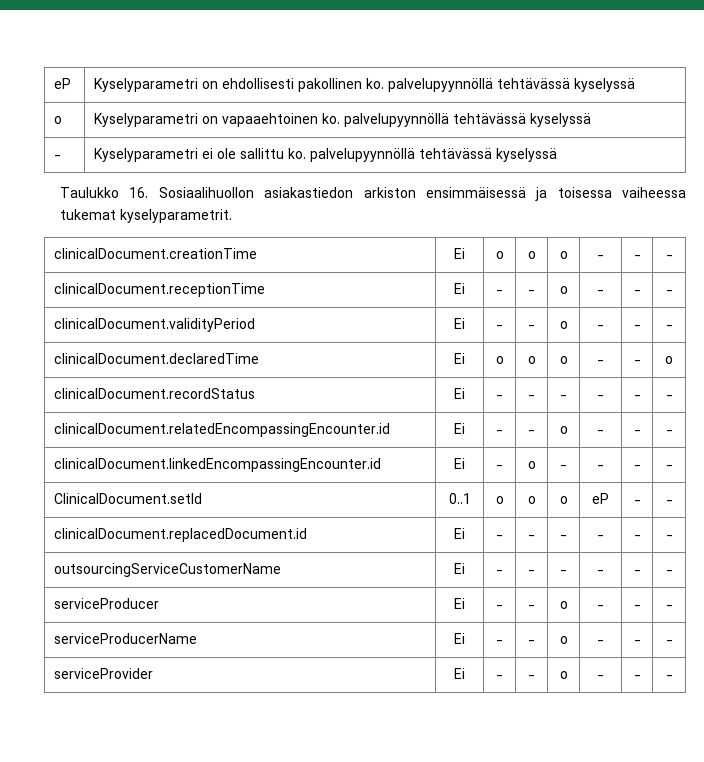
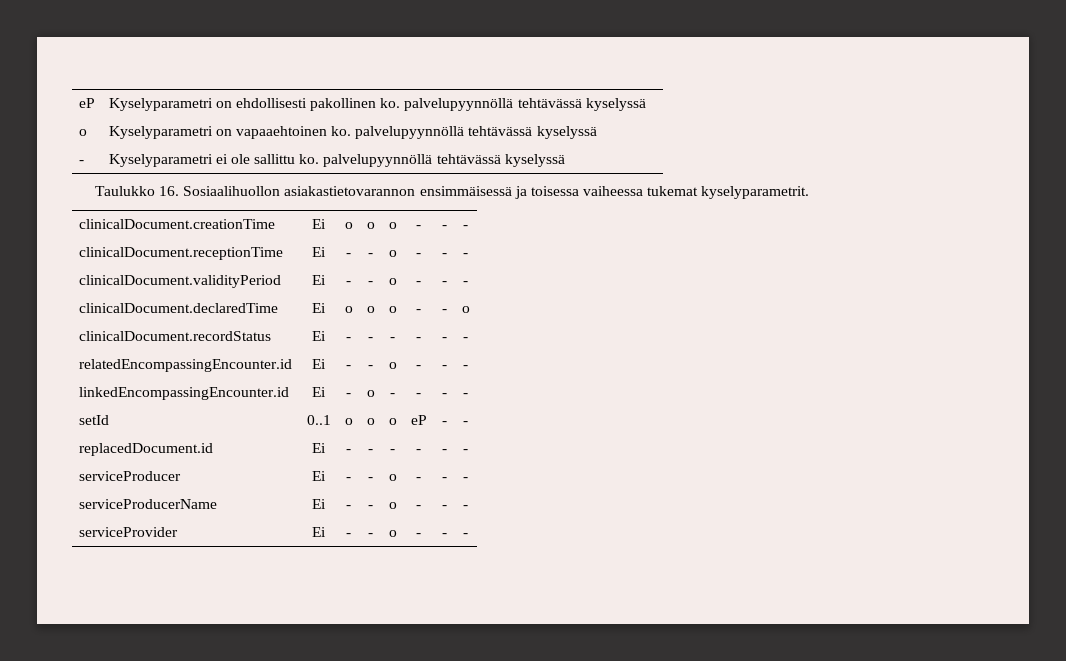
[264,187,416,198] asiakastiedon arkiston -> [284,186,416,196] asiakastietovarannon
[54,423,391,437] [454,423,465,434] [496,430,503,434] [528,430,535,434] [559,426,568,434] [597,430,604,434] [633,430,641,434] [665,430,673,434] [54,458,382,472] clinicalDocument.relatedEncompassingEncounter.id | Ei | - | - | o | - | - | - // clinicalDocument.linkedEncompassingEncounter.id -> [78,359,292,372] [312,359,326,369] [346,365,351,369] [368,365,373,369] [388,362,397,369] [416,365,421,369] [441,365,447,369] [463,365,468,369] [78,387,289,400] relatedEncompassingEncounter.id | Ei | - | - | o | - | - | - // linkedEncompassingEncounter.id
[54,493,203,504] ClinicalDocument.setId -> [78,415,109,425] setId
[54,528,308,542] [454,528,465,539] [496,535,503,539] [528,535,535,539] [560,535,567,539] [597,535,604,539] [633,535,641,539] [665,535,673,539] [54,563,282,577] clinicalDocument.replacedDocument.id | Ei | - | - | - | - | - | - // outsourcingServiceCustomerName -> [78,443,213,456] replacedDocument.id

